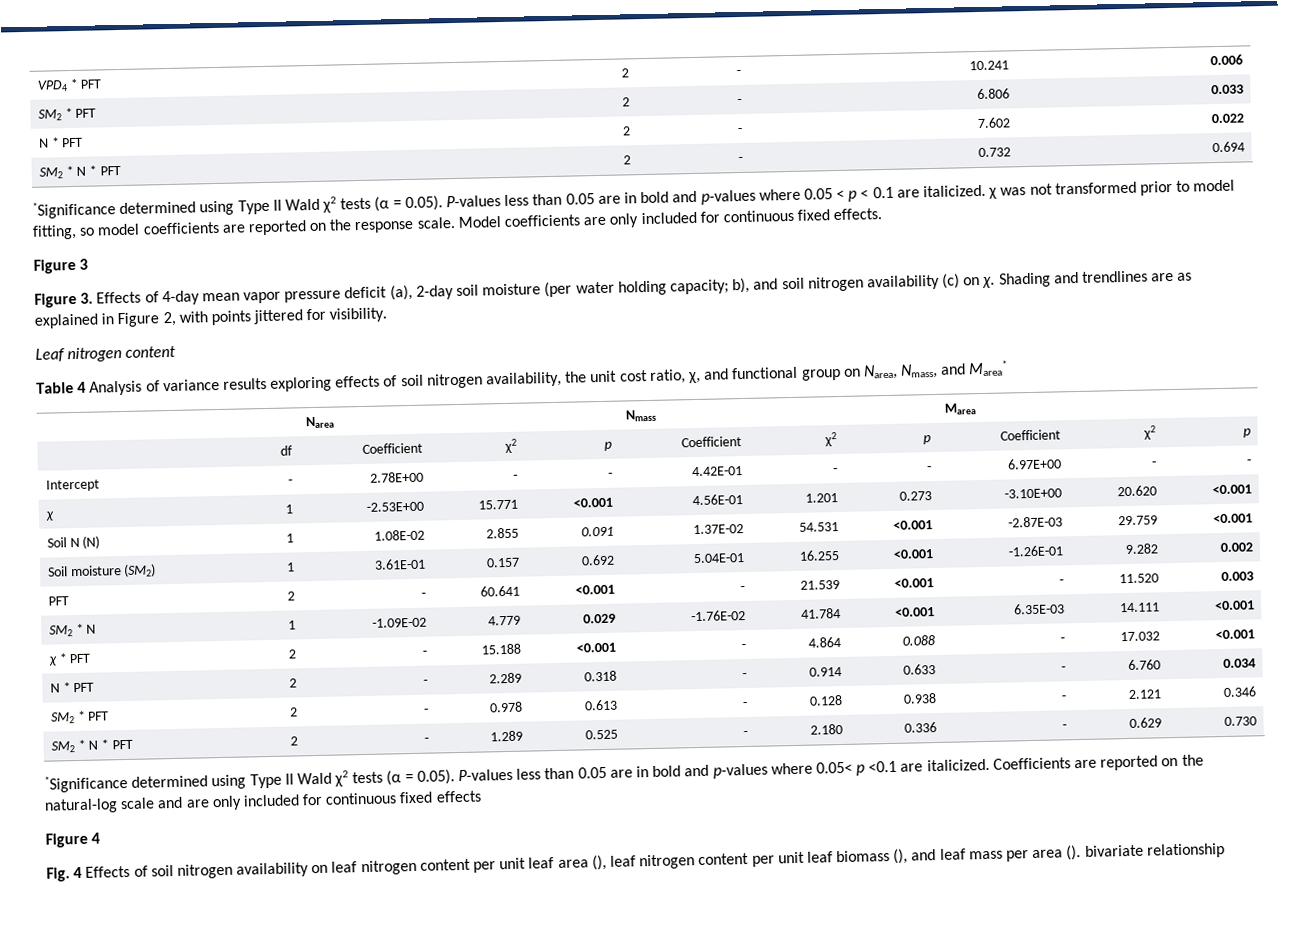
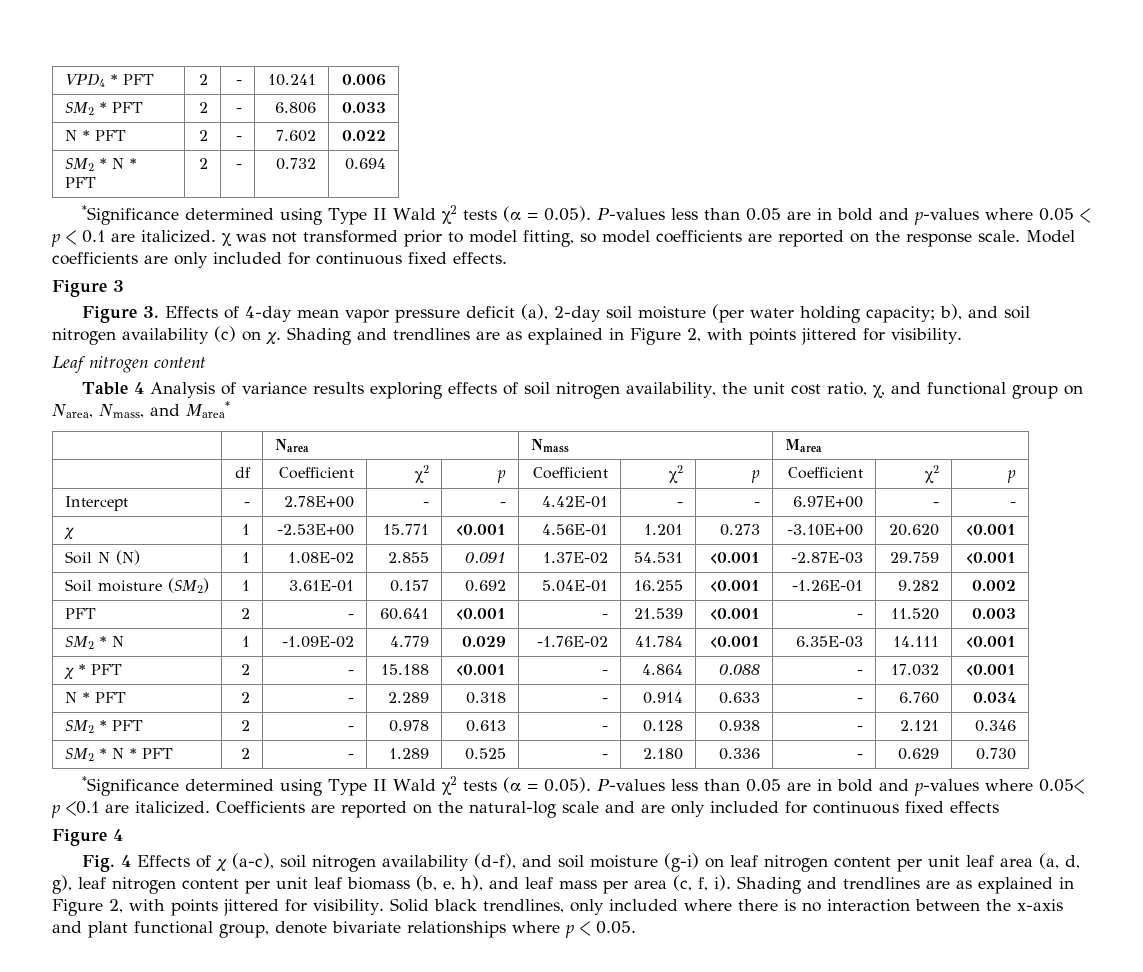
[150,862,310,879] soil nitrogen availability -> [216,853,700,872] χ (a-c), soil nitrogen availability (d-f), and soil moisture (g-i)
[591,854,607,871] (), -> [1039,853,1081,869] [52,875,72,894] (a, d, g),
[893,848,909,864] (), -> [416,875,483,891] (b, e, h),
[1066,843,1225,861] (). bivariate relationship -> [673,875,1074,894] [52,898,1063,916] [52,921,636,938] (c, f, i). Shading and trendlines are as explained in Figure 2, with points jittered for visibility. Solid black trendlines, only included where there is no interaction between the x-axis and plant functional group, denote bivariate relationships where p < 0.05.

